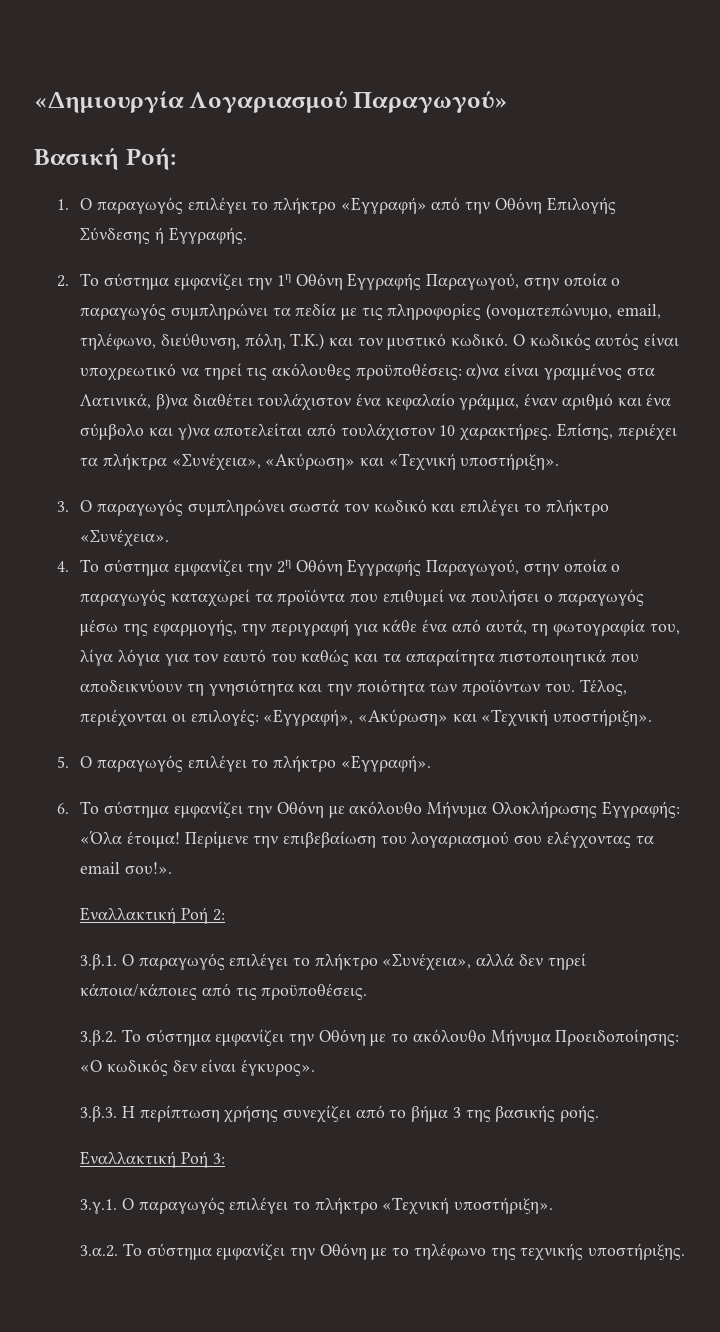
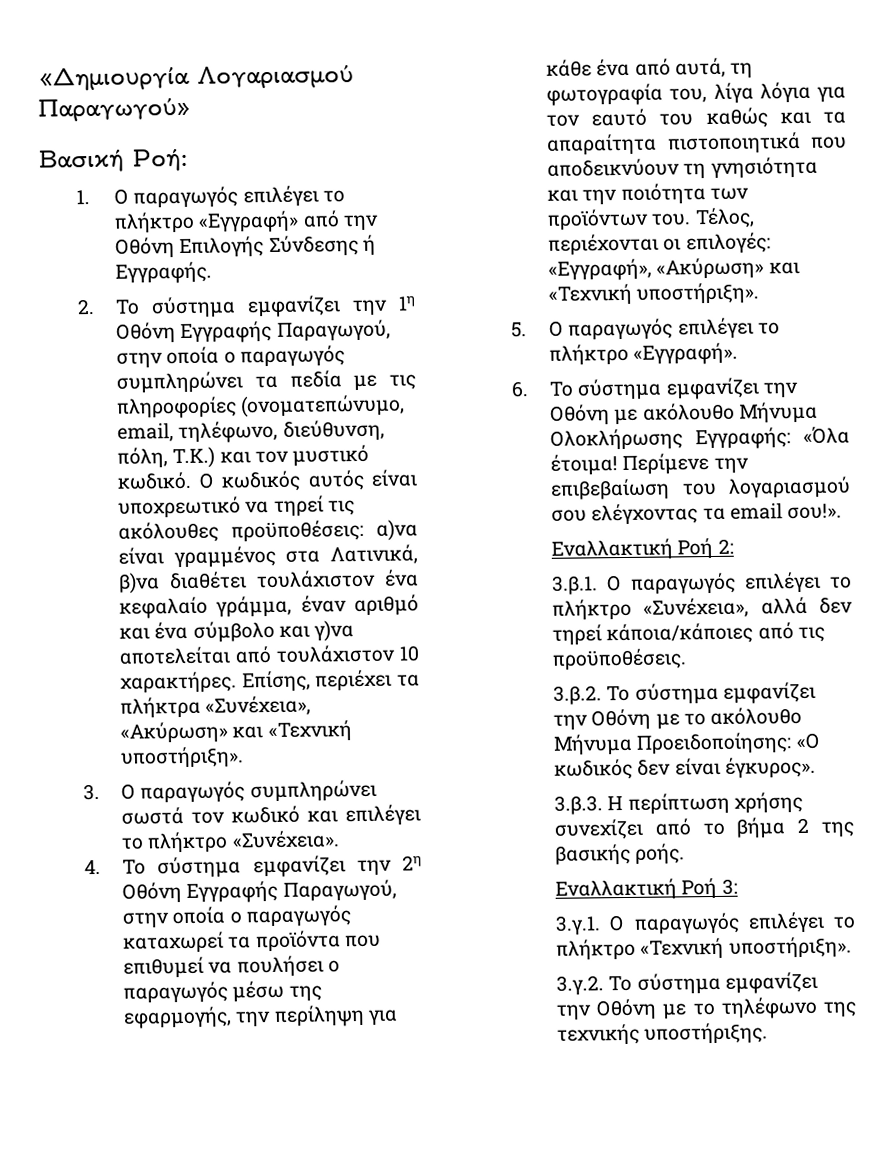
[270,619,349,636] περιγραφή -> [273,1004,365,1027] περίληψη
[452,1107,461,1118] 3 -> [797,817,810,834] 2
[80,1245,119,1257] 3.α.2. -> [556,975,605,995] 3.γ.2.

